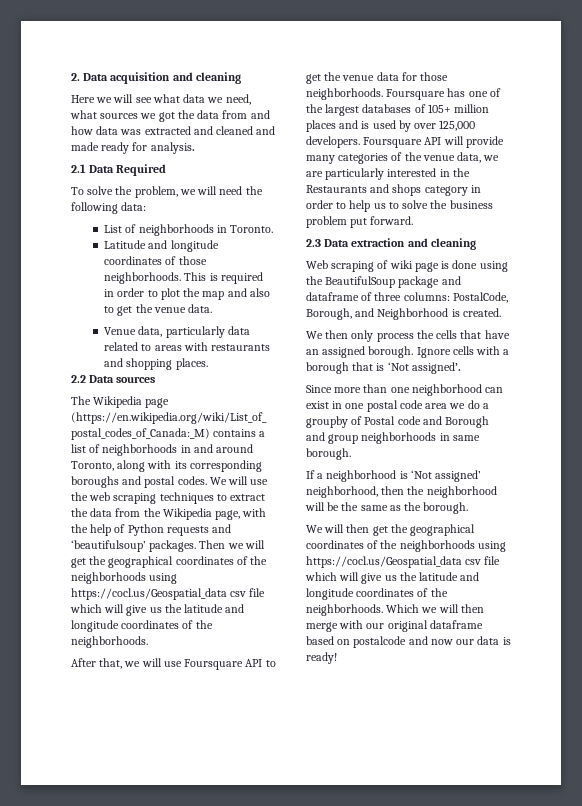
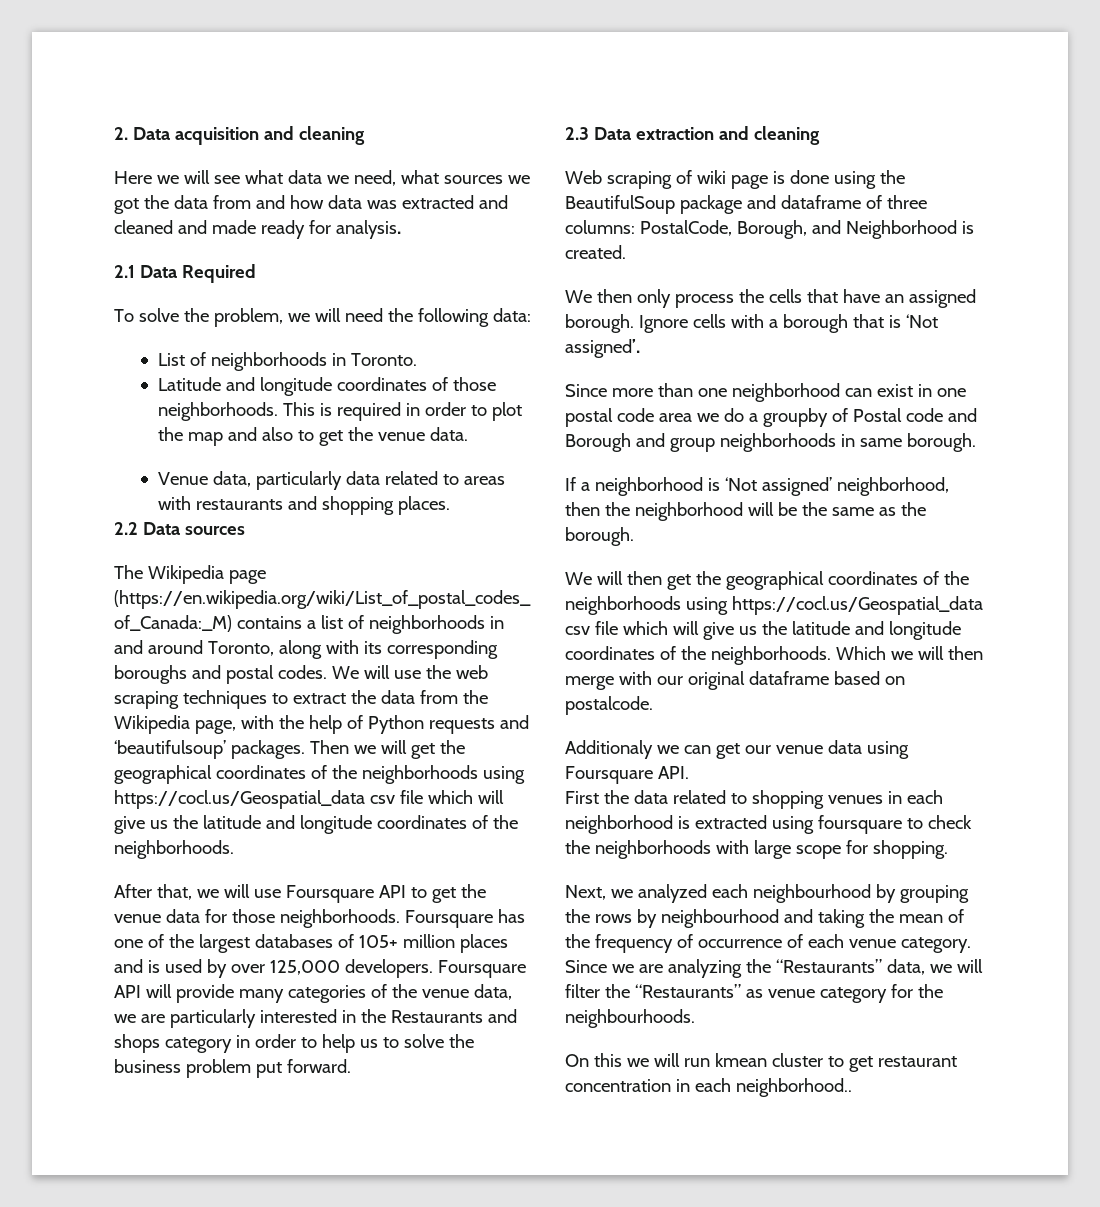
[353,636,511,648] [306,652,337,664] postalcode and now our data is ready! -> [565,696,653,715] [565,740,909,759] [565,766,689,784] [565,790,943,809] [565,815,972,834] [565,840,948,859] [565,884,969,903] [565,909,964,928] [565,934,971,953] [565,959,983,978] [565,984,943,1003] [565,1009,695,1028] [565,1053,957,1072] [565,1078,852,1097] postalcode. // Additionaly we can get our venue data using Foursquare API. // First the data related to shopping venues in each neighborhood is extracted using foursquare to check the neighborhoods with large scope for shopping. // Next, we analyzed each neighbourhood by grouping the rows by neighbourhood and taking the mean of the frequency of occurrence of each venue category. Since we are analyzing the “Restaurants” data, we will filter the “Restaurants” as venue category for the neighbourhoods. // On this we will run kmean cluster to get restaurant concentration in each neighborhood..

